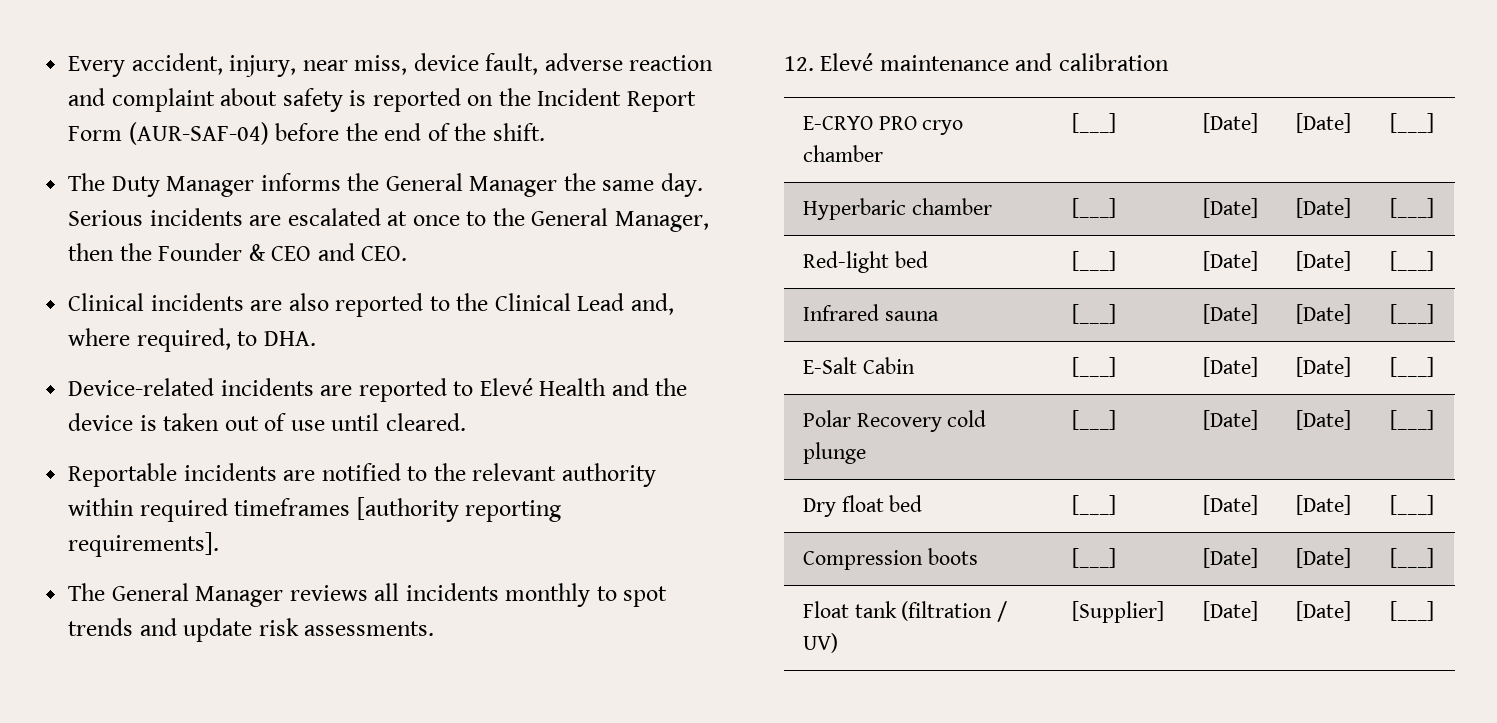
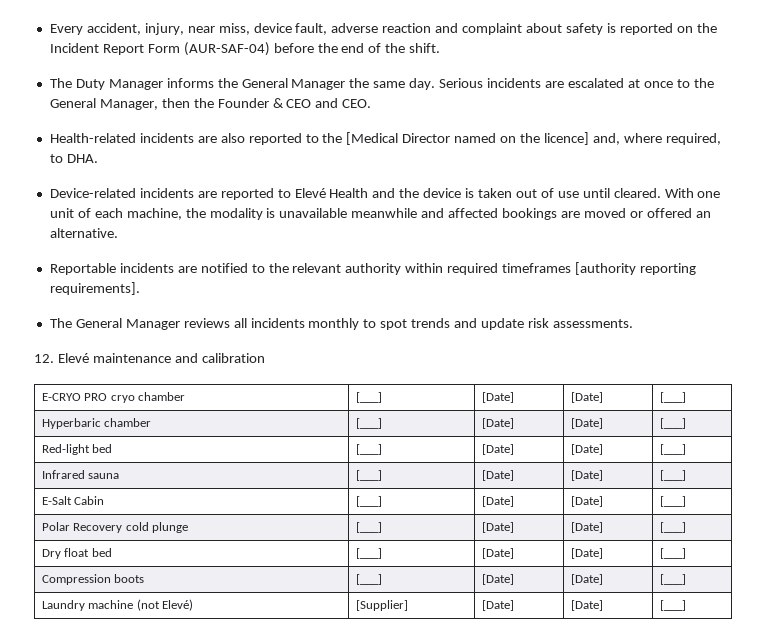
[68,293,145,311] Clinical -> [49,133,136,143] Health-related
[494,293,625,311] Clinical Lead -> [346,132,589,145] [Medical Director named on the licence]
(466, 422) none -> [664,188,721,198] [49,208,711,220] [49,228,118,238] With one unit of each machine, the modality is unavailable meanwhile and affected bookings are moved or offered an alternative.
[802,601,1008,622] [802,633,838,653] Float tank (filtration / UV) -> [41,599,194,611] Laundry machine (not Elevé)

